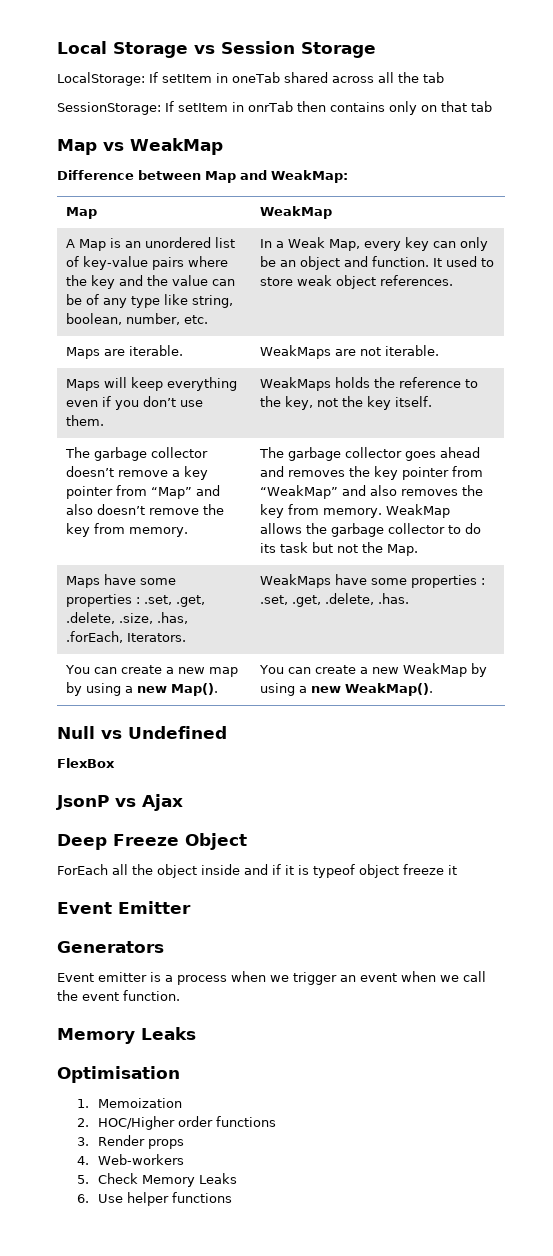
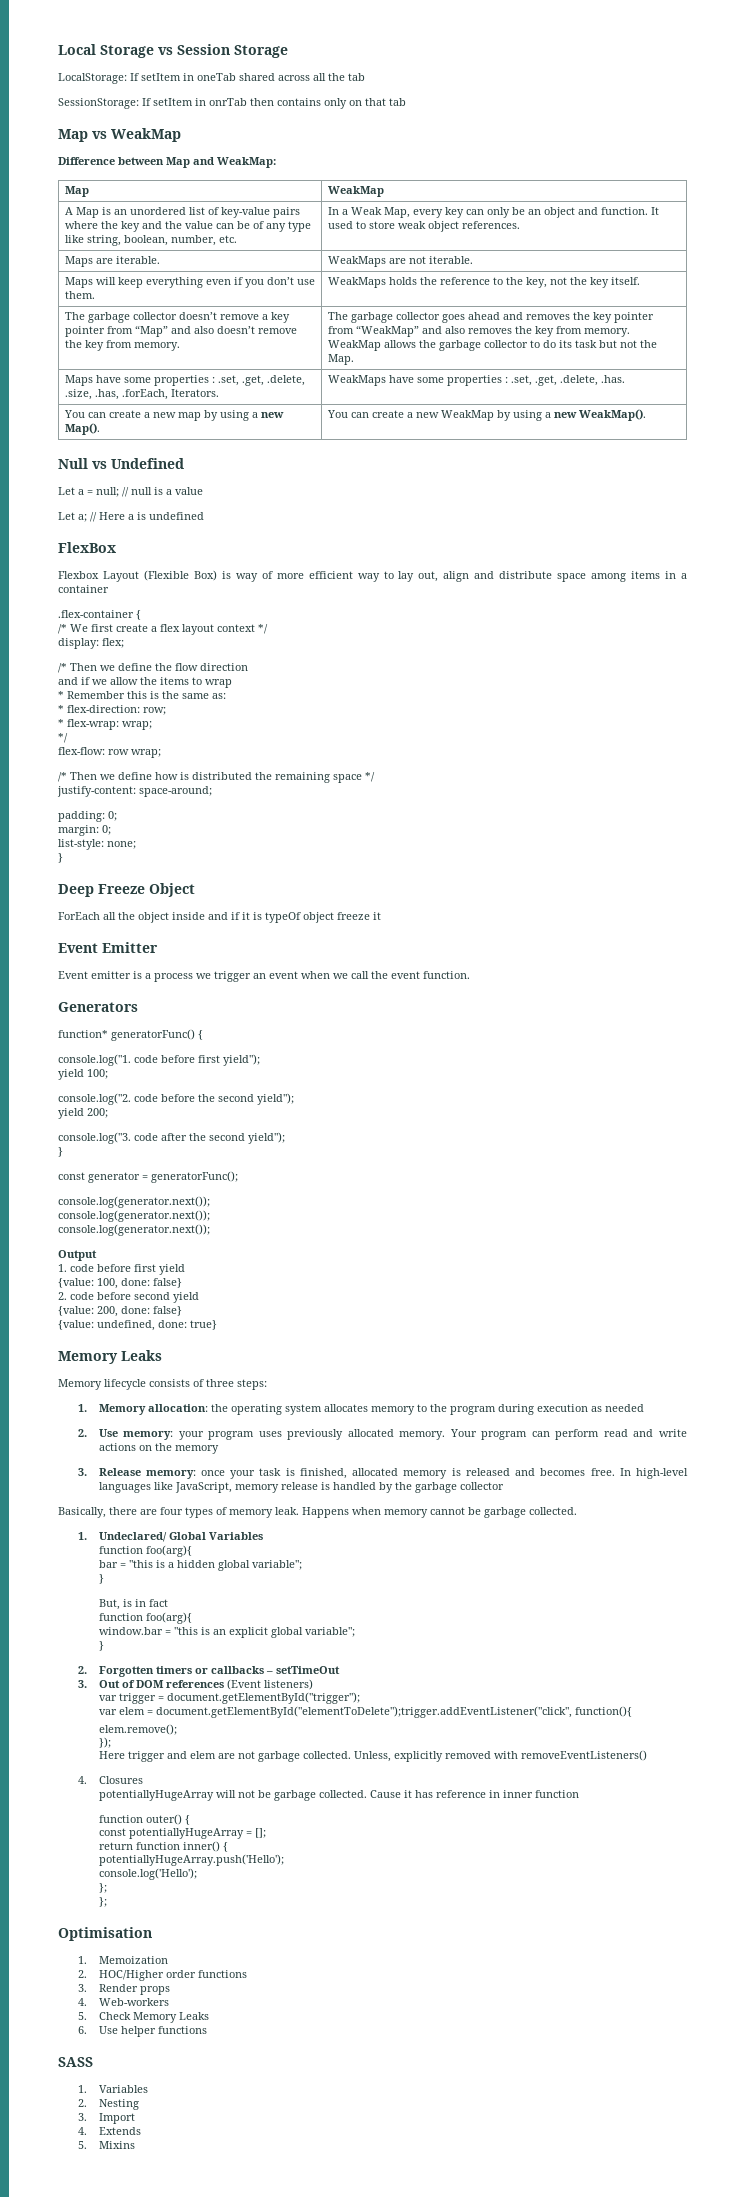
[57,758,115,768] [56,794,183,811] FlexBox // JsonP vs Ajax -> [58,487,203,497] [58,512,204,522] [58,542,116,553] [58,570,687,582] [58,585,109,593] [58,610,141,620] [58,624,268,635] [58,638,124,649] [58,663,248,673] [58,677,232,688] [58,691,226,699] [58,705,166,715] [58,719,152,730] [58,733,68,743] [58,747,161,758] [58,772,375,783] [57,786,212,797] [58,811,117,822] [58,825,111,836] [58,839,136,850] [58,853,63,863] Let a = null; // null is a value // Let a; // Here a is undefined // FlexBox // Flexbox Layout (Flexible Box) is way of more efficient way to lay out, align and distribute space among items in a container // .flex-container { // /* We first create a flex layout context */ // display: flex; // /* Then we define the flow direction // and if we allow the items to wrap // * Remember this is the same as: // * flex-direction: row; // * flex-wrap: wrap; // */ // flex-flow: row wrap; // /* Then we define how is distributed the remaining space */ // justify-content: space-around; // padding: 0; // margin: 0; // list-style: none; // }
[313,864,355,878] typeof -> [265,912,301,923] typeOf
[57,941,164,953] // Generators -> (158, 947) none
[231,971,266,982] when -> (193, 977) none
[57,1027,196,1044] Memory Leaks -> [58,1002,138,1012] [58,1029,203,1041] [58,1054,260,1066] [58,1069,108,1080] [58,1093,294,1105] [58,1108,108,1119] [58,1132,285,1144] [58,1147,63,1157] [58,1171,238,1183] [58,1196,210,1208] [58,1210,210,1222] [58,1224,210,1236] [58,1250,97,1261] [58,1264,185,1275] [58,1278,182,1289] [58,1292,199,1303] [58,1306,182,1317] [58,1320,217,1331] [58,1350,162,1364] [58,1379,267,1390] [78,1404,644,1415] [78,1429,688,1440] [98,1443,219,1454] [78,1468,689,1479] [98,1482,504,1493] [58,1507,577,1518] [78,1532,263,1542] [98,1545,192,1557] [98,1560,302,1571] [98,1574,104,1584] [98,1599,168,1610] [98,1612,192,1624] [98,1627,355,1638] [98,1641,104,1651] [78,1666,340,1677] [78,1679,313,1690] [98,1692,360,1704] [98,1706,632,1718] [98,1724,177,1735] [98,1737,111,1748] [98,1750,647,1762] [78,1776,143,1784] [98,1790,579,1801] [98,1814,190,1825] [98,1828,266,1839] [98,1841,228,1852] [98,1854,284,1866] [98,1868,197,1880] [98,1883,107,1893] [98,1897,107,1907] Generators // function* generatorFunc() { // console.log("1. code before first yield"); // yield 100; // console.log("2. code before the second yield"); // yield 200; // console.log("3. code after the second yield"); // } // const generator = generatorFunc(); // console.log(generator.next()); // console.log(generator.next()); // console.log(generator.next()); // Output // 1. code before first yield // {value: 100, done: false} // 2. code before second yield // {value: 200, done: false} // {value: undefined, done: true} // Memory Leaks // Memory lifecycle consists of three steps: // 1. Memory allocation: the operating system allocates memory to the program during execution as needed // 2. Use memory: your program uses previously allocated memory. Your program can perform read and write actions on the memory // 3. Release memory: once your task is finished, allocated memory is released and becomes free. In high-level languages like JavaScript, memory release is handled by the garbage collector // Basically, there are four types of memory leak. Happens when memory cannot be garbage collected. // 1. Undeclared/ Global Variables // function foo(arg){ // bar = "this is a hidden global variable"; // } // But, is in fact // function foo(arg){ // window.bar = "this is an explicit global variable"; // } // 2. Forgotten timers or callbacks – setTimeOut // 3. Out of DOM references (Event listeners) // var trigger = document.getElementById("trigger"); // var elem = document.getElementById("elementToDelete");trigger.addEventListener("click", function(){ // elem.remove(); // }); // Here trigger and elem are not garbage collected. Unless, explicitly removed with removeEventListeners() // 4. Closures // potentiallyHugeArray will not be garbage collected. Cause it has reference in inner function // function outer() { // const potentiallyHugeArray = []; // return function inner() { // potentiallyHugeArray.push('Hello'); // console.log('Hello'); // }; // };
(232, 1197) none -> [58,2057,93,2067] [78,2085,148,2093] [78,2099,139,2110] [78,2113,135,2124] [78,2127,141,2135] [78,2141,135,2149] // SASS // 1. Variables // 2. Nesting // 3. Import // 4. Extends // 5. Mixins

